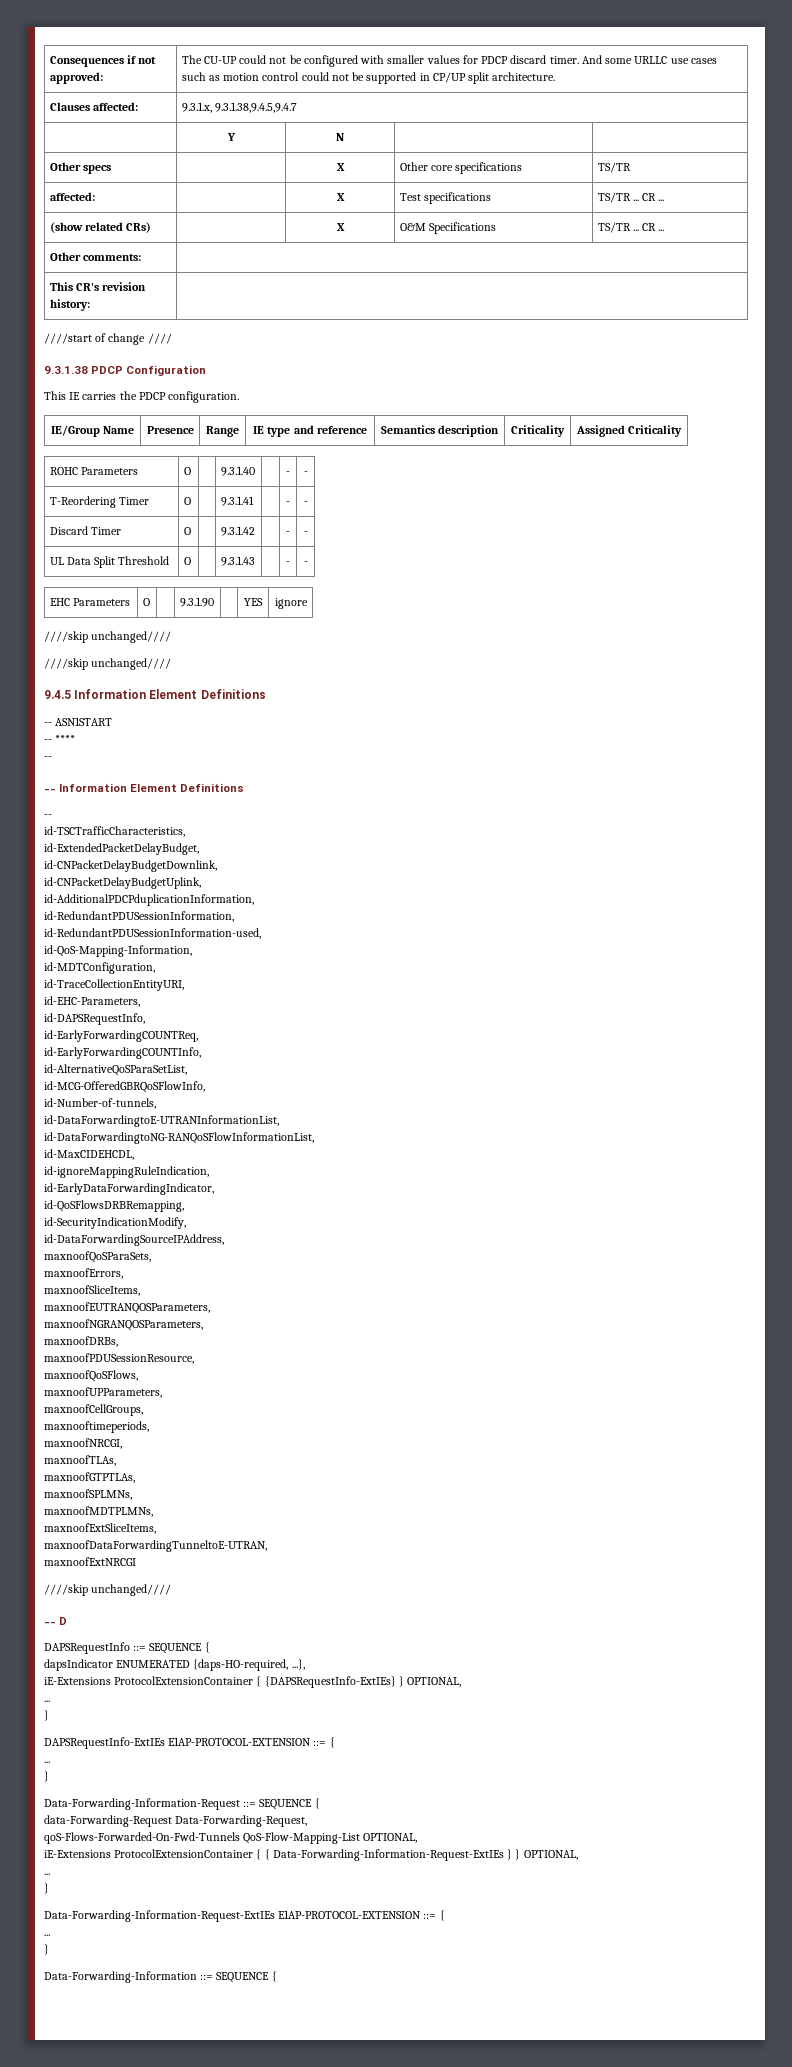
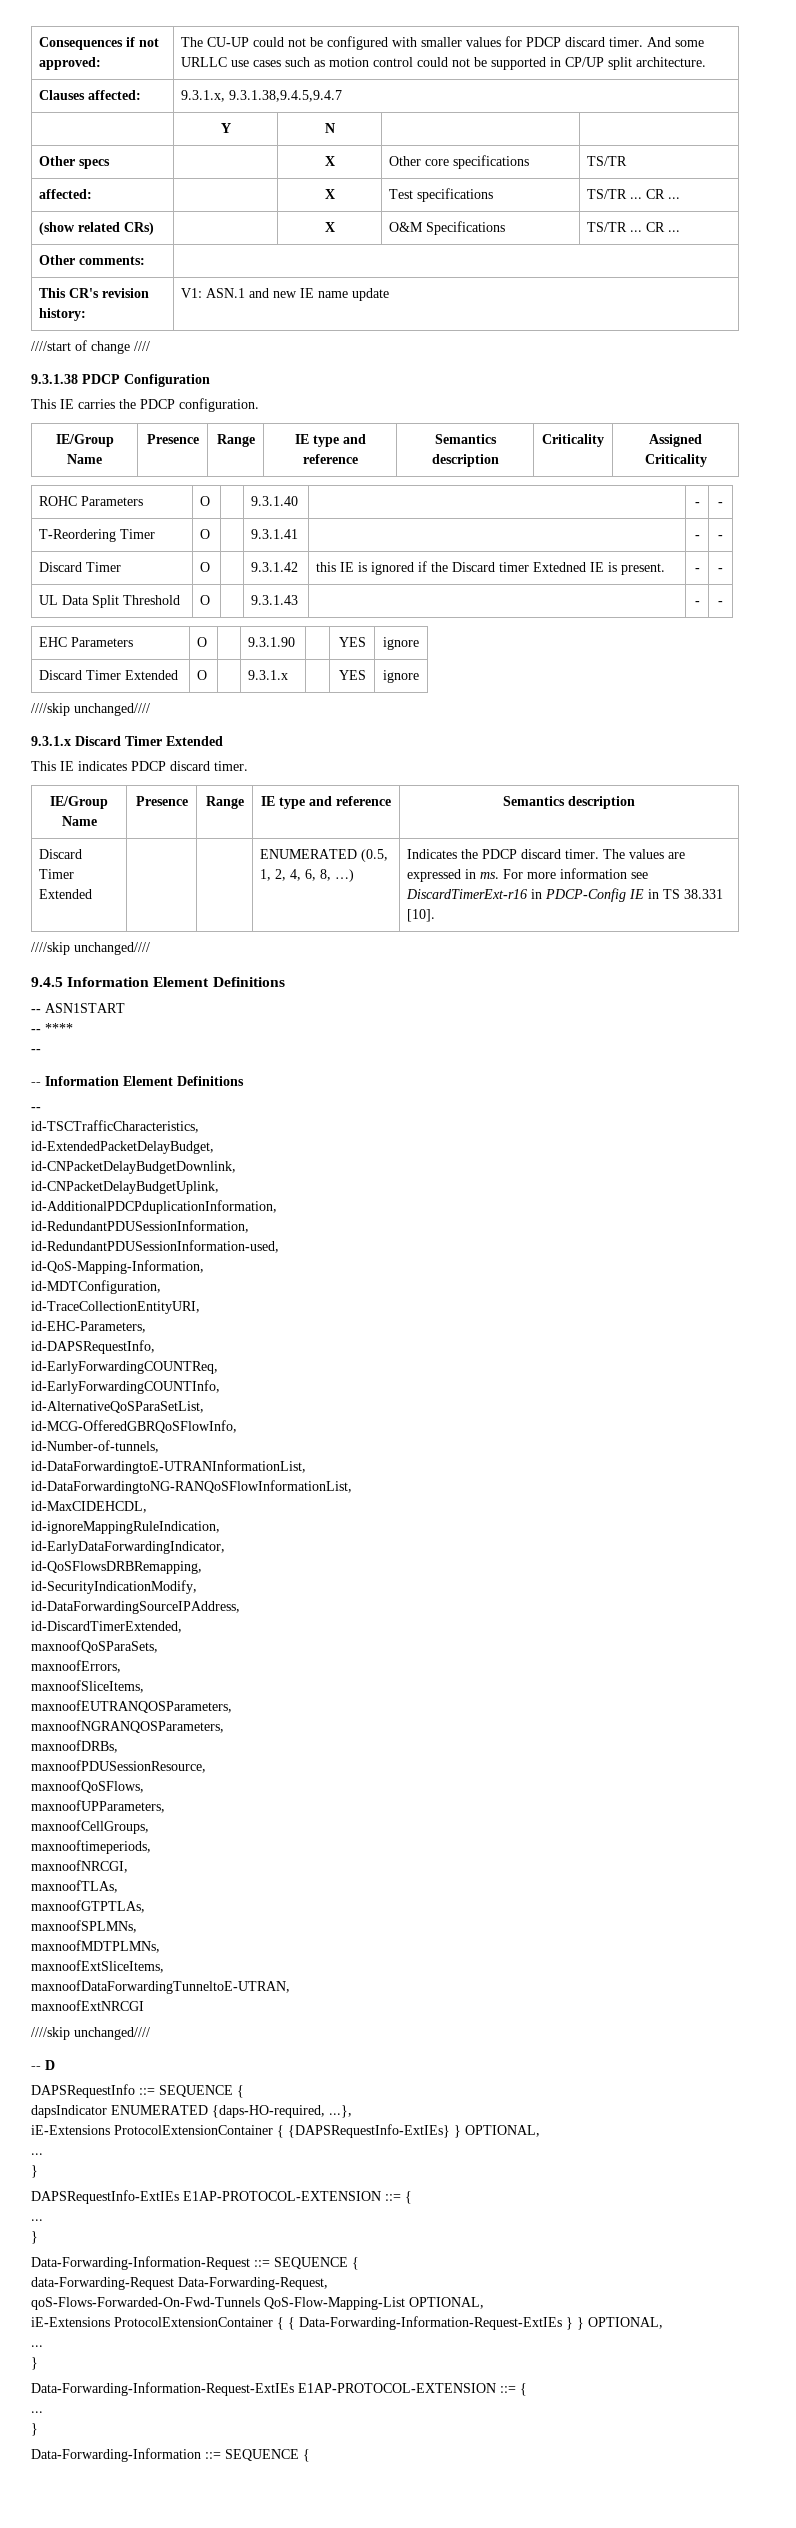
(90, 305) none -> [181,288,390,301] V1: ASN.1 and new IE name update
(255, 531) none -> [316,561,666,575] this IE is ignored if the Discard timer Extedned IE is present.
[44,631,172,643] // ////skip unchanged//// -> [39,670,179,680] [197,670,208,680] [248,670,289,680] [338,670,366,680] [383,670,419,683] [31,703,150,716] [31,736,223,746] [31,761,248,771] [50,796,108,809] [61,816,97,826] [135,796,188,806] [205,796,244,809] [261,796,391,809] [503,796,635,809] [39,849,83,859] [39,869,75,879] [39,889,93,899] [260,849,389,862] [260,869,355,882] [407,849,686,859] [407,868,649,882] [406,888,724,902] [407,909,436,922] // Discard Timer Extended | O | | 9.3.1.x | | YES | ignore // ////skip unchanged//// // 9.3.1.x Discard Timer Extended // This IE indicates PDCP discard timer. // IE/Group Name | Presence | Range | IE type and reference | Semantics description // Discard Timer Extended | | | ENUMERATED (0.5, 1, 2, 4, 6, 8, …) | Indicates the PDCP discard timer. The values are expressed in ms. For more information see DiscardTimerExt-r16 in PDCP-Config IE in TS 38.331 [10].
(224, 1240) none -> [31,1621,182,1633] // id-DiscardTimerExtended,

